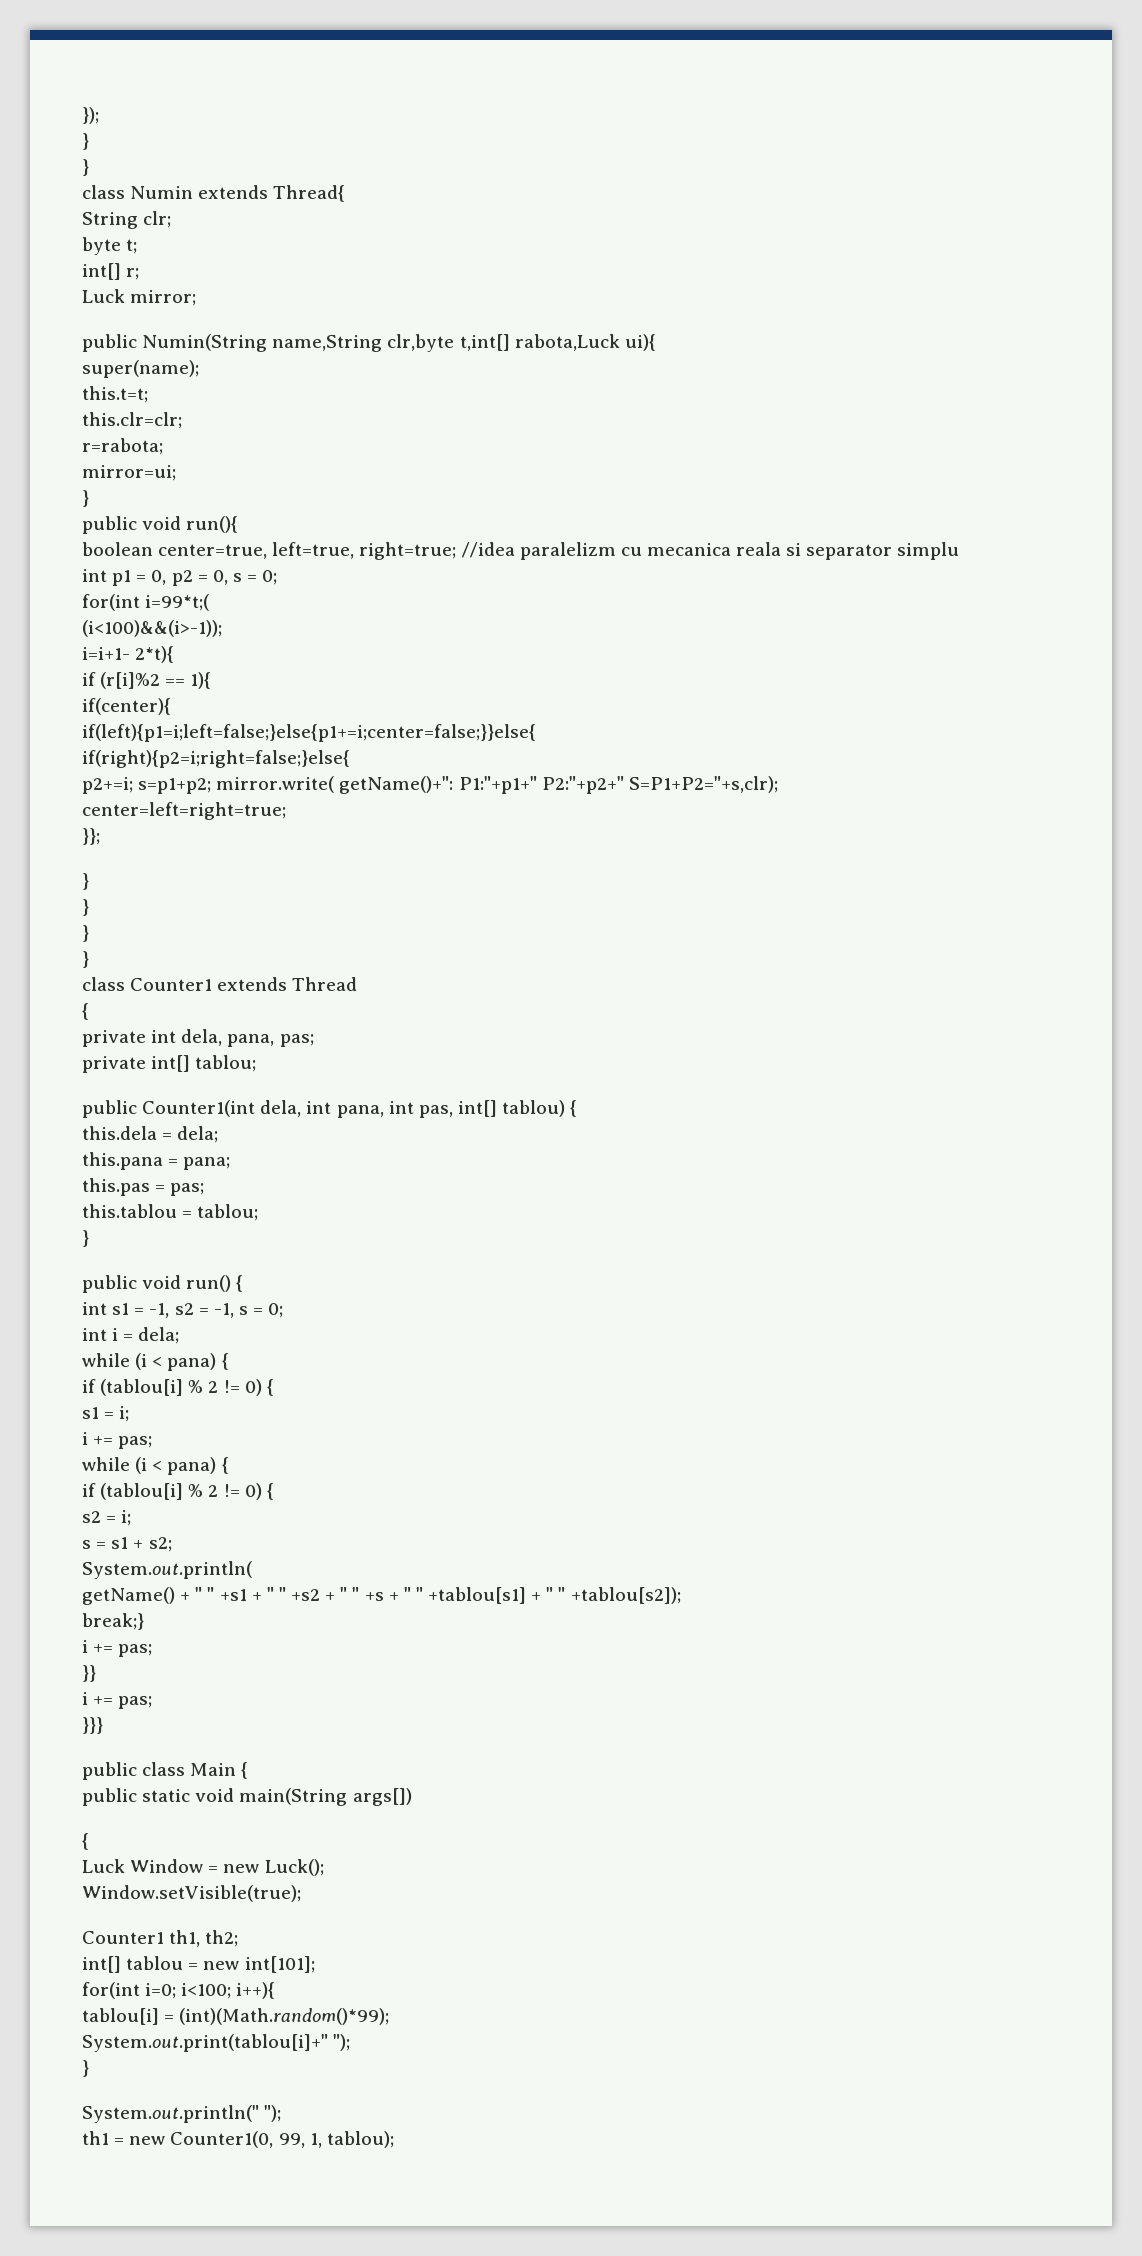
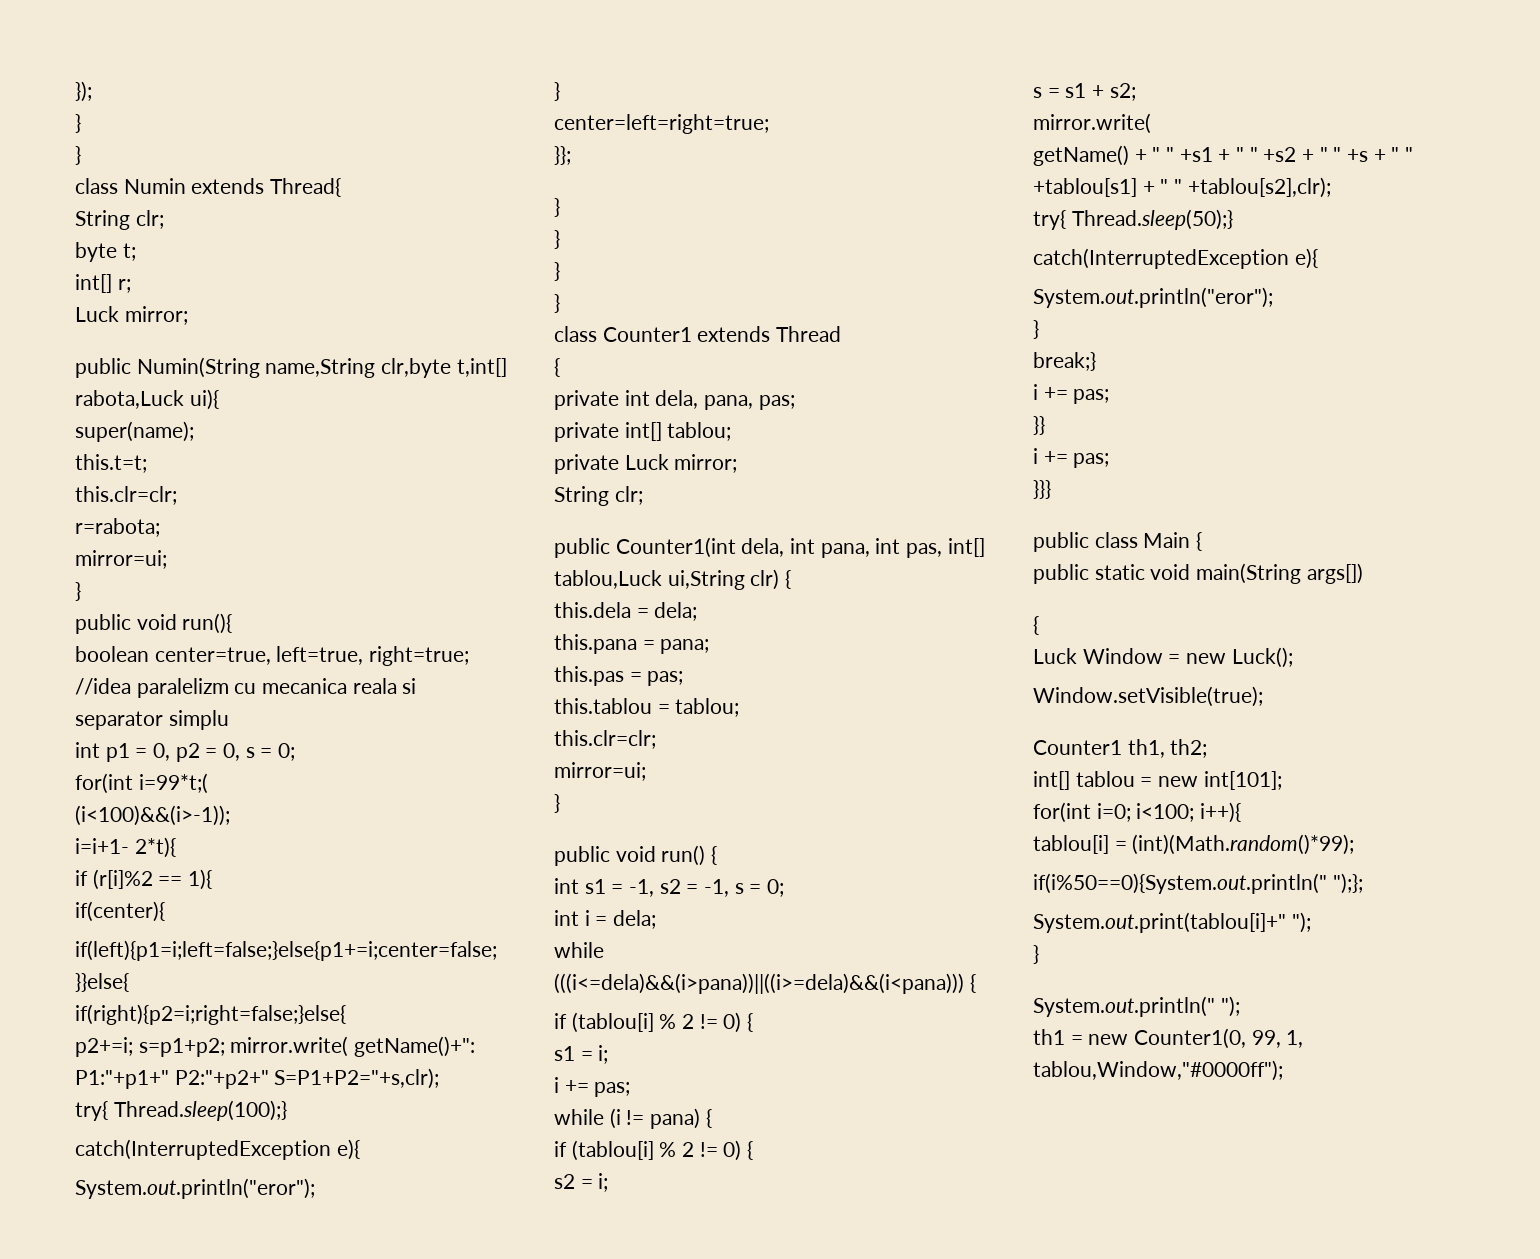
(778, 784) none -> [75,1100,287,1121] [75,1139,360,1160] [75,1178,315,1199] [554,82,560,101] // try{ Thread.sleep(100);} // catch(InterruptedException e){ // System.out.println("eror"); // }
(257, 1063) none -> [554,454,738,474] [554,486,643,506] // private Luck mirror; // String clr;
[502,1100,566,1117] tablou) -> [554,569,780,590] tablou,Luck ui,String clr)
(259, 1212) none -> [554,730,656,749] [554,762,646,781] // this.clr=clr; // mirror=ui;
[135,1353,217,1371] (i < pana) -> [554,973,964,994] (((i<=dela)&&(i>pana))||((i>=dela)&&(i<pana)))
[152,1461,163,1471] < -> [626,1110,645,1125] !=
[82,1561,252,1579] System.out.println( -> [1033,113,1151,134] mirror.write(
[570,1587,681,1604] +tablou[s2]); -> [1187,177,1331,198] [1033,209,1233,230] [1033,248,1318,269] [1033,287,1273,308] [1033,320,1039,339] +tablou[s2],clr); // try{ Thread.sleep(50);} // catch(InterruptedException e){ // System.out.println("eror"); // }
(390, 2016) none -> [1033,873,1363,894] // if(i%50==0){System.out.println(" ");};
[326,2131,394,2148] tablou); -> [1033,1060,1283,1081] tablou,Window,"#0000ff");

